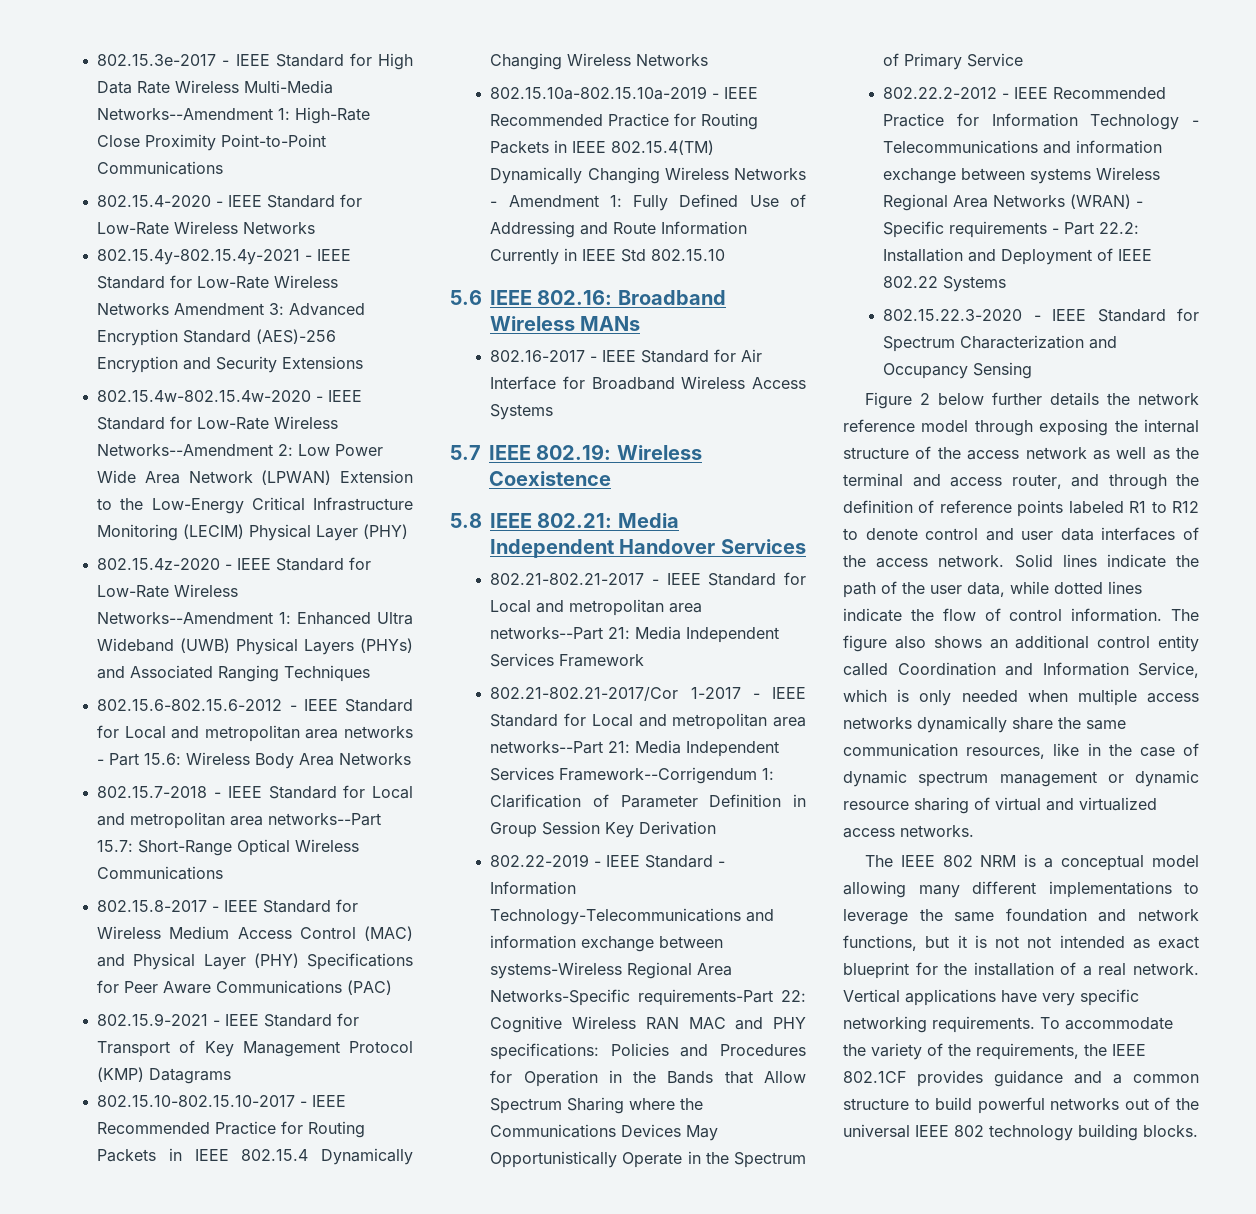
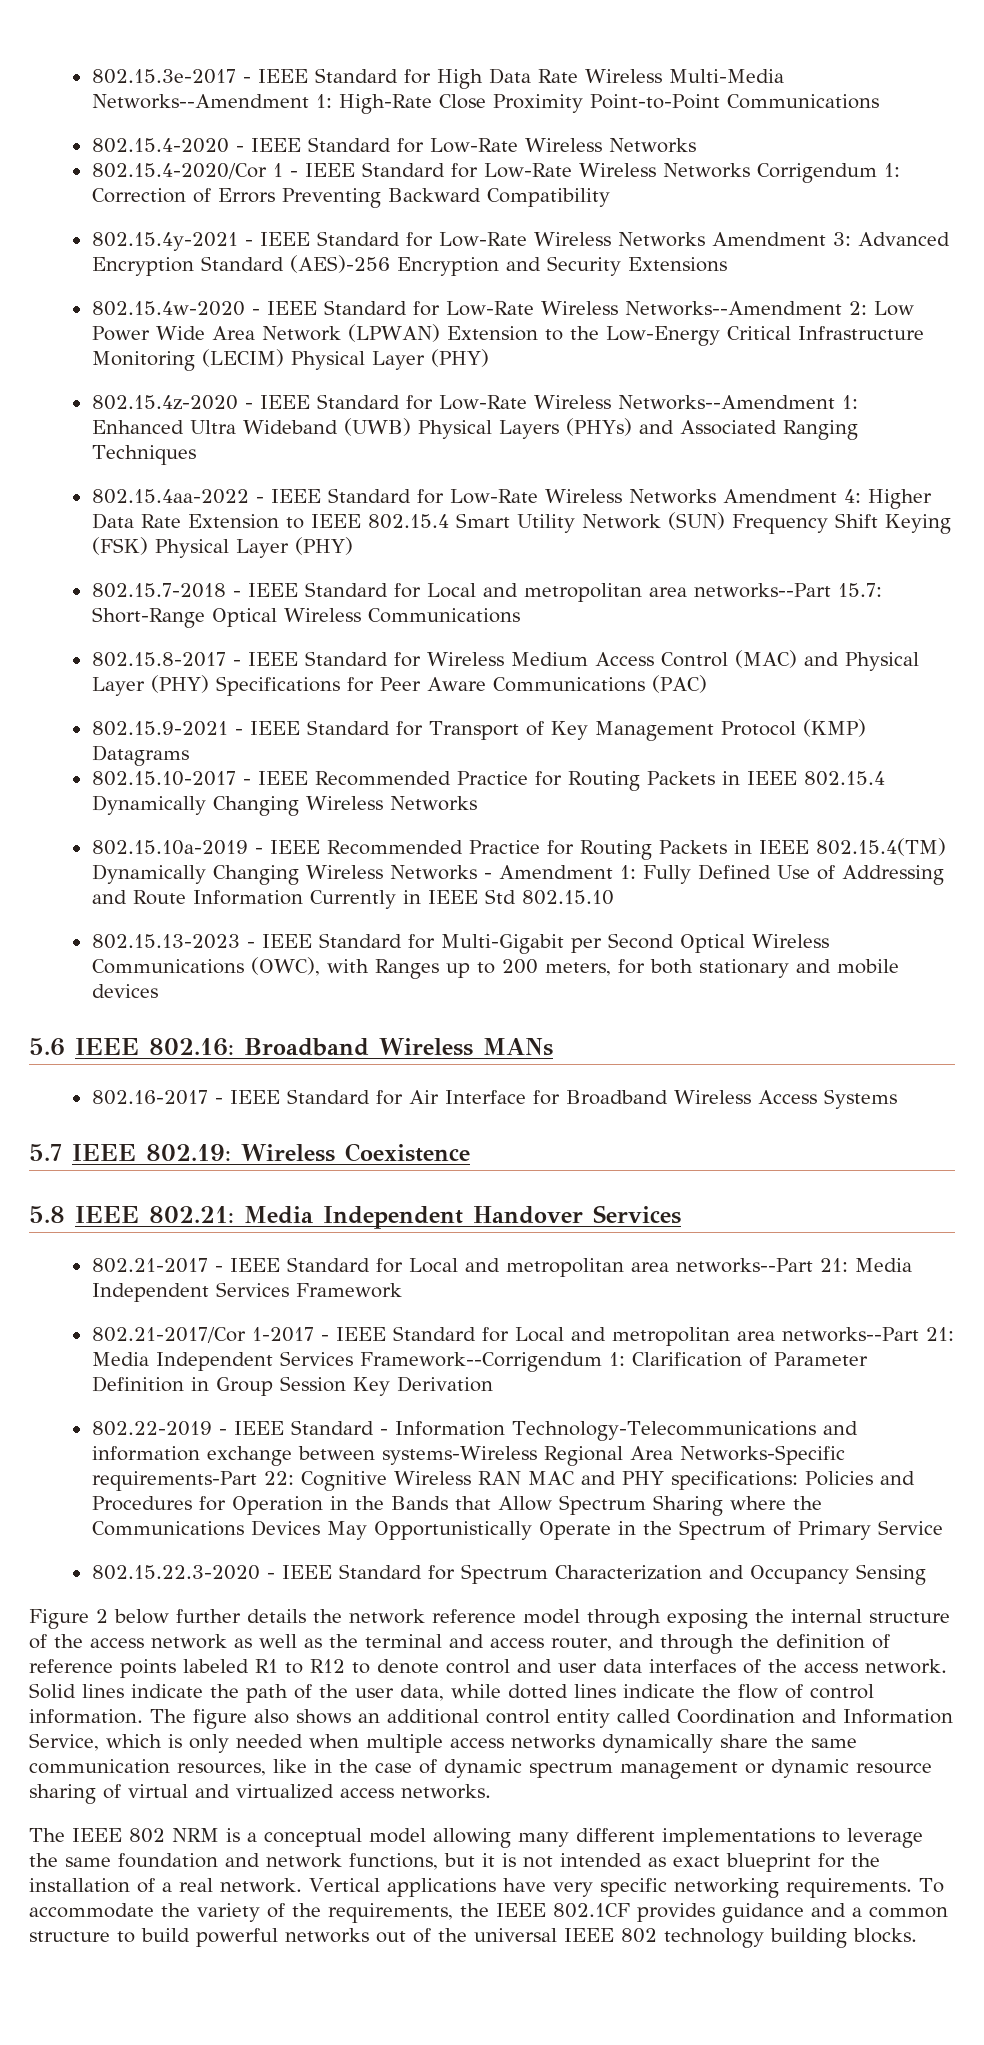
[97,249,301,265] 802.15.4y-802.15.4y-2021 -> [91,162,900,183] [91,188,610,208] [91,232,238,251] 802.15.4-2020/Cor 1 - IEEE Standard for Low-Rate Wireless Networks Corrigendum 1: Correction of Errors Preventing Backward Compatibility // 802.15.4y-2021
[97,390,312,402] 802.15.4w-802.15.4w-2020 -> [91,301,245,316] 802.15.4w-2020
[97,699,413,712] [97,725,413,742] [97,752,412,769] 802.15.6-802.15.6-2012 - IEEE Standard for Local and metropolitan area networks - Part 15.6: Wireless Body Area Networks -> [91,488,932,509] [91,512,951,534] [91,537,353,558] 802.15.4aa-2022 - IEEE Standard for Low-Rate Wireless Networks Amendment 4: Higher Data Rate Extension to IEEE 802.15.4 Smart Utility Network (SUN) Frequency Shift Keying (FSK) Physical Layer (PHY)
[97,1095,296,1107] 802.15.10-802.15.10-2017 -> [91,771,236,786] 802.15.10-2017
[490,86,708,100] 802.15.10a-802.15.10a-2019 -> [91,840,248,855] 802.15.10a-2019
(726, 255) none -> [91,933,829,954] [91,957,899,979] [91,984,158,998] // 802.15.13-2023 - IEEE Standard for Multi-Gigabit per Second Optical Wireless Communications (OWC), with Ranges up to 200 meters, for both stationary and mobile devices
[490,573,645,585] 802.21-802.21-2017 -> [91,1258,208,1273] 802.21-2017
[490,687,679,701] 802.21-802.21-2017/Cor -> [91,1327,246,1343] 802.21-2017/Cor
[883,87,1167,99] [883,113,1199,130] [883,140,1163,154] [883,167,1161,184] [883,194,1144,211] [883,221,1140,238] [883,248,1153,265] [883,276,1007,292] // 802.22.2-2012 - IEEE Recommended Practice for Information Technology - Telecommunications and information exchange between systems Wireless Regional Area Networks (WRAN) - Specific requirements - Part 22.2: Installation and Deployment of IEEE 802.22 Systems -> (943, 1527) none
[1027,936,1052,948] not -> (553, 1862) none

